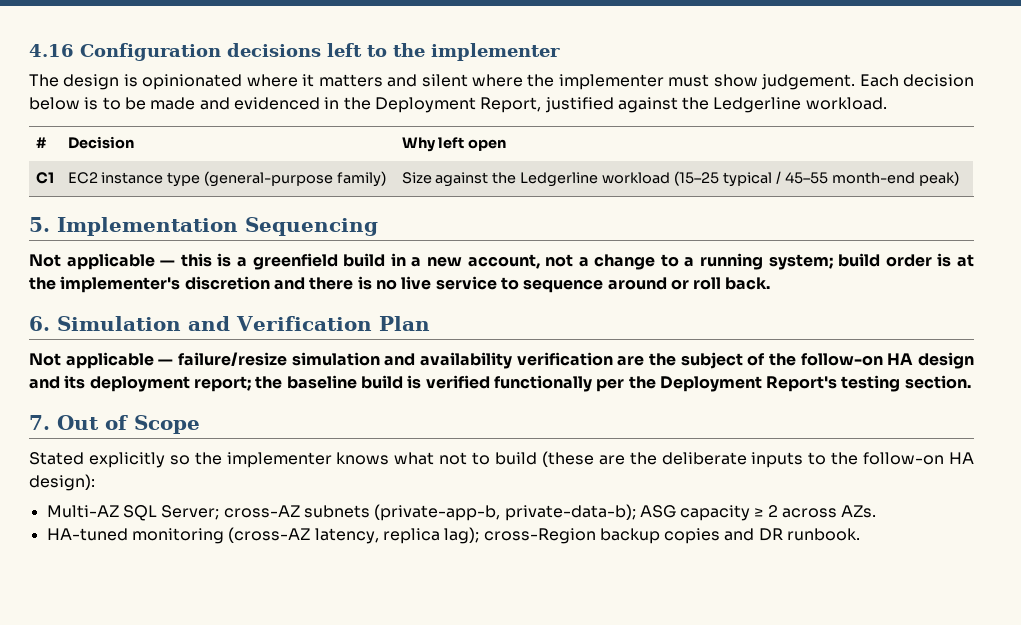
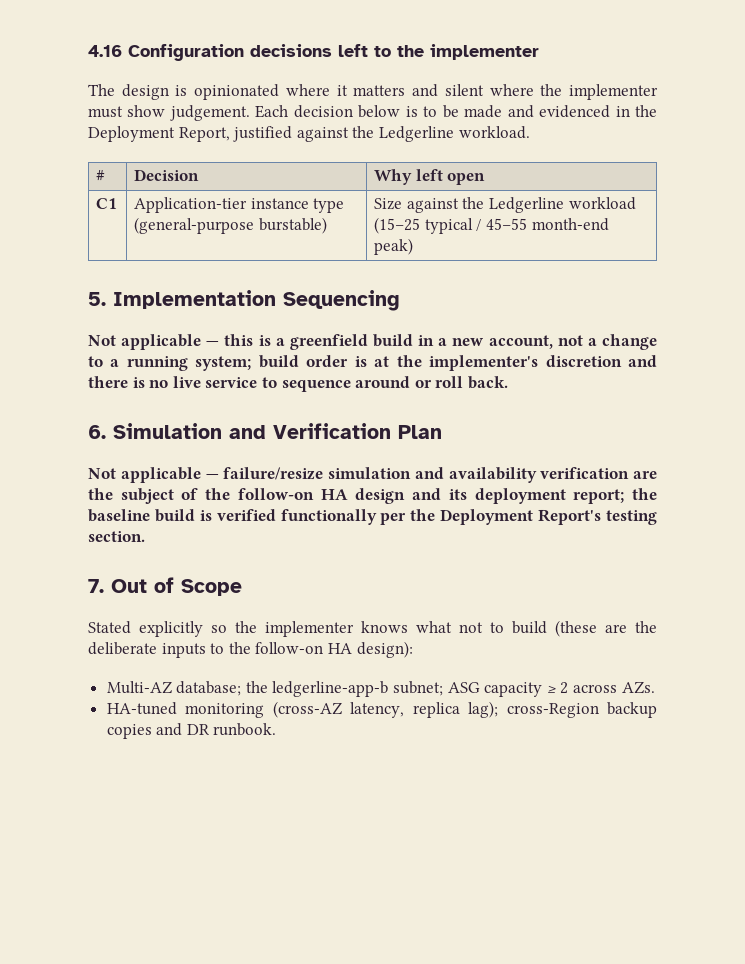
[67,172,98,184] EC2 -> [134,197,248,213] Application-tier
[337,171,387,187] family) -> [258,217,327,234] burstable)
[122,504,636,521] SQL Server; cross-AZ subnets (private-app-b, private-data-b); -> [176,681,444,697] database; the ledgerline-app-b subnet;

